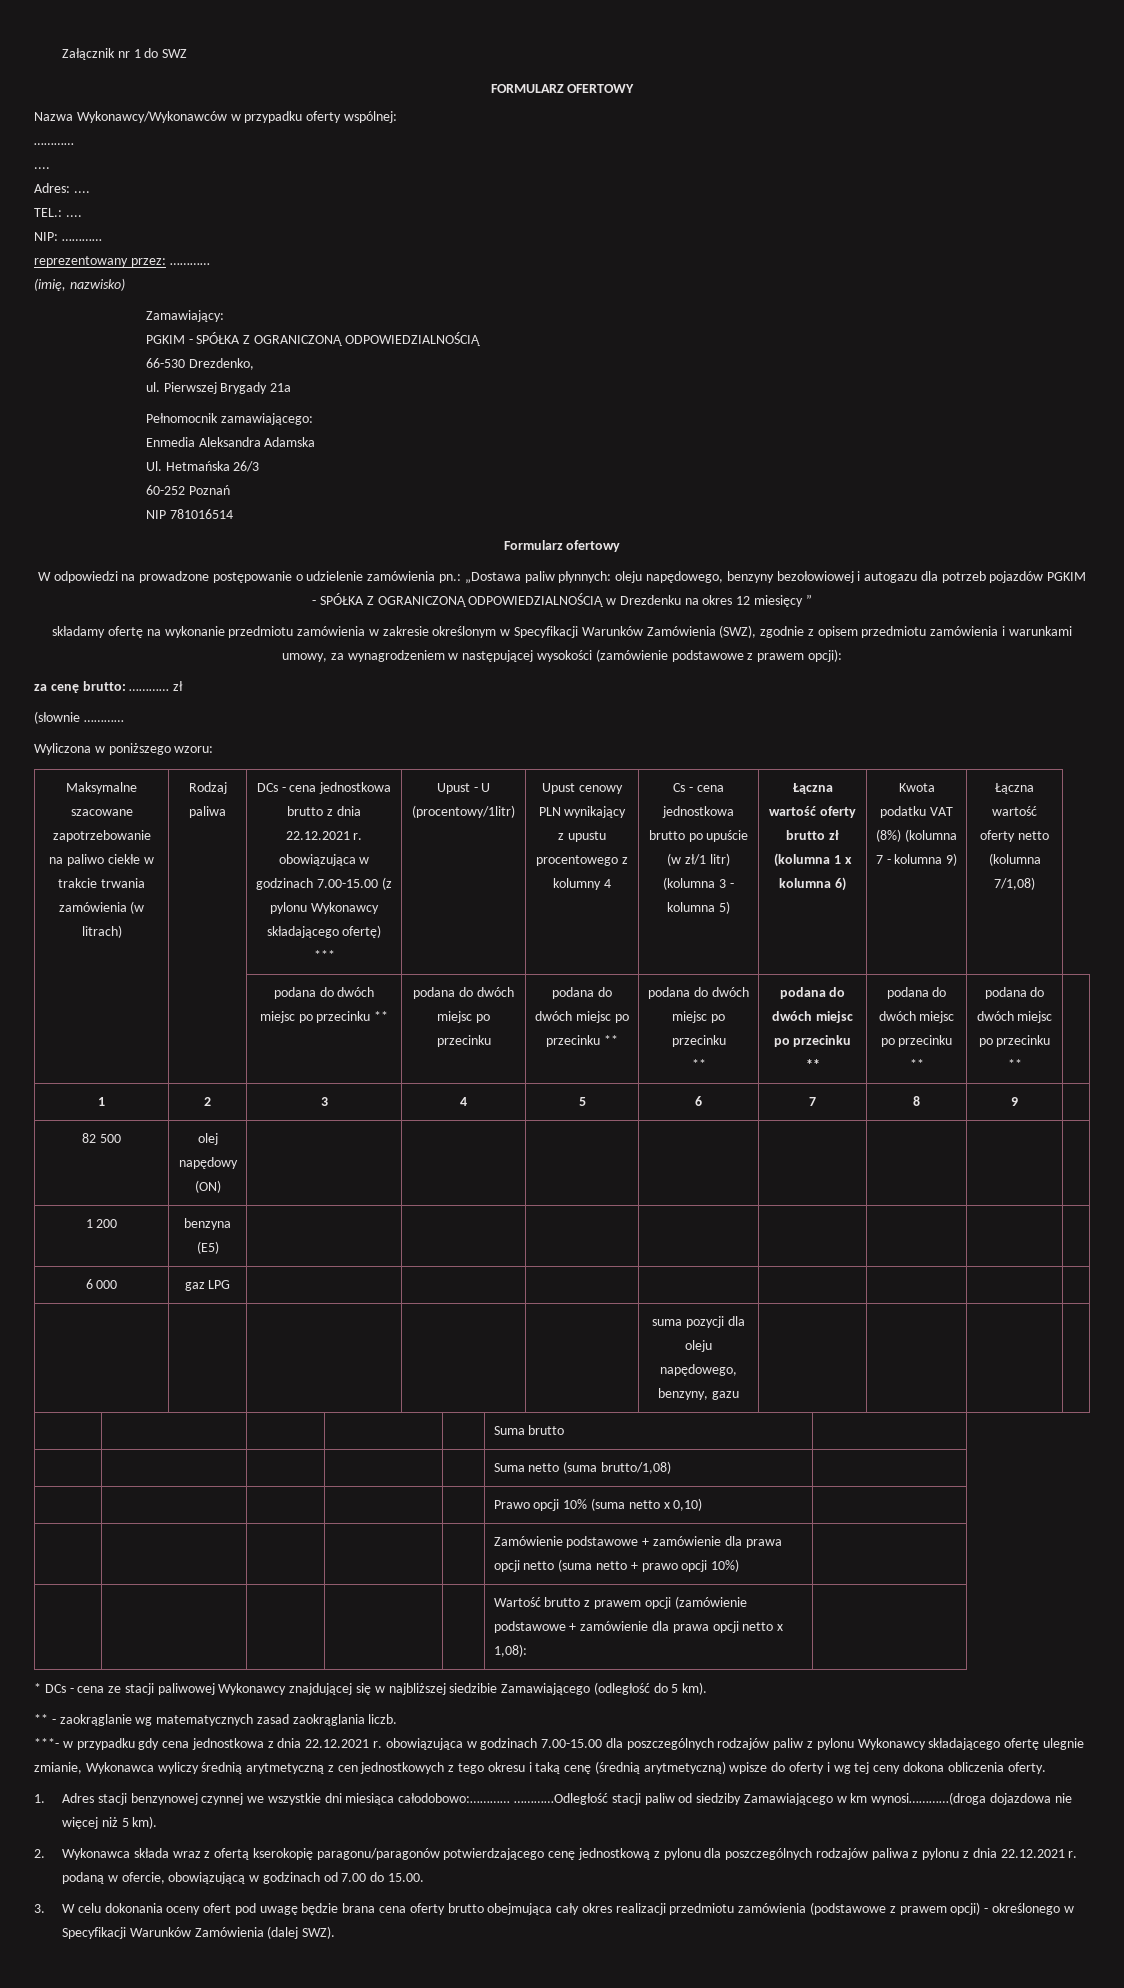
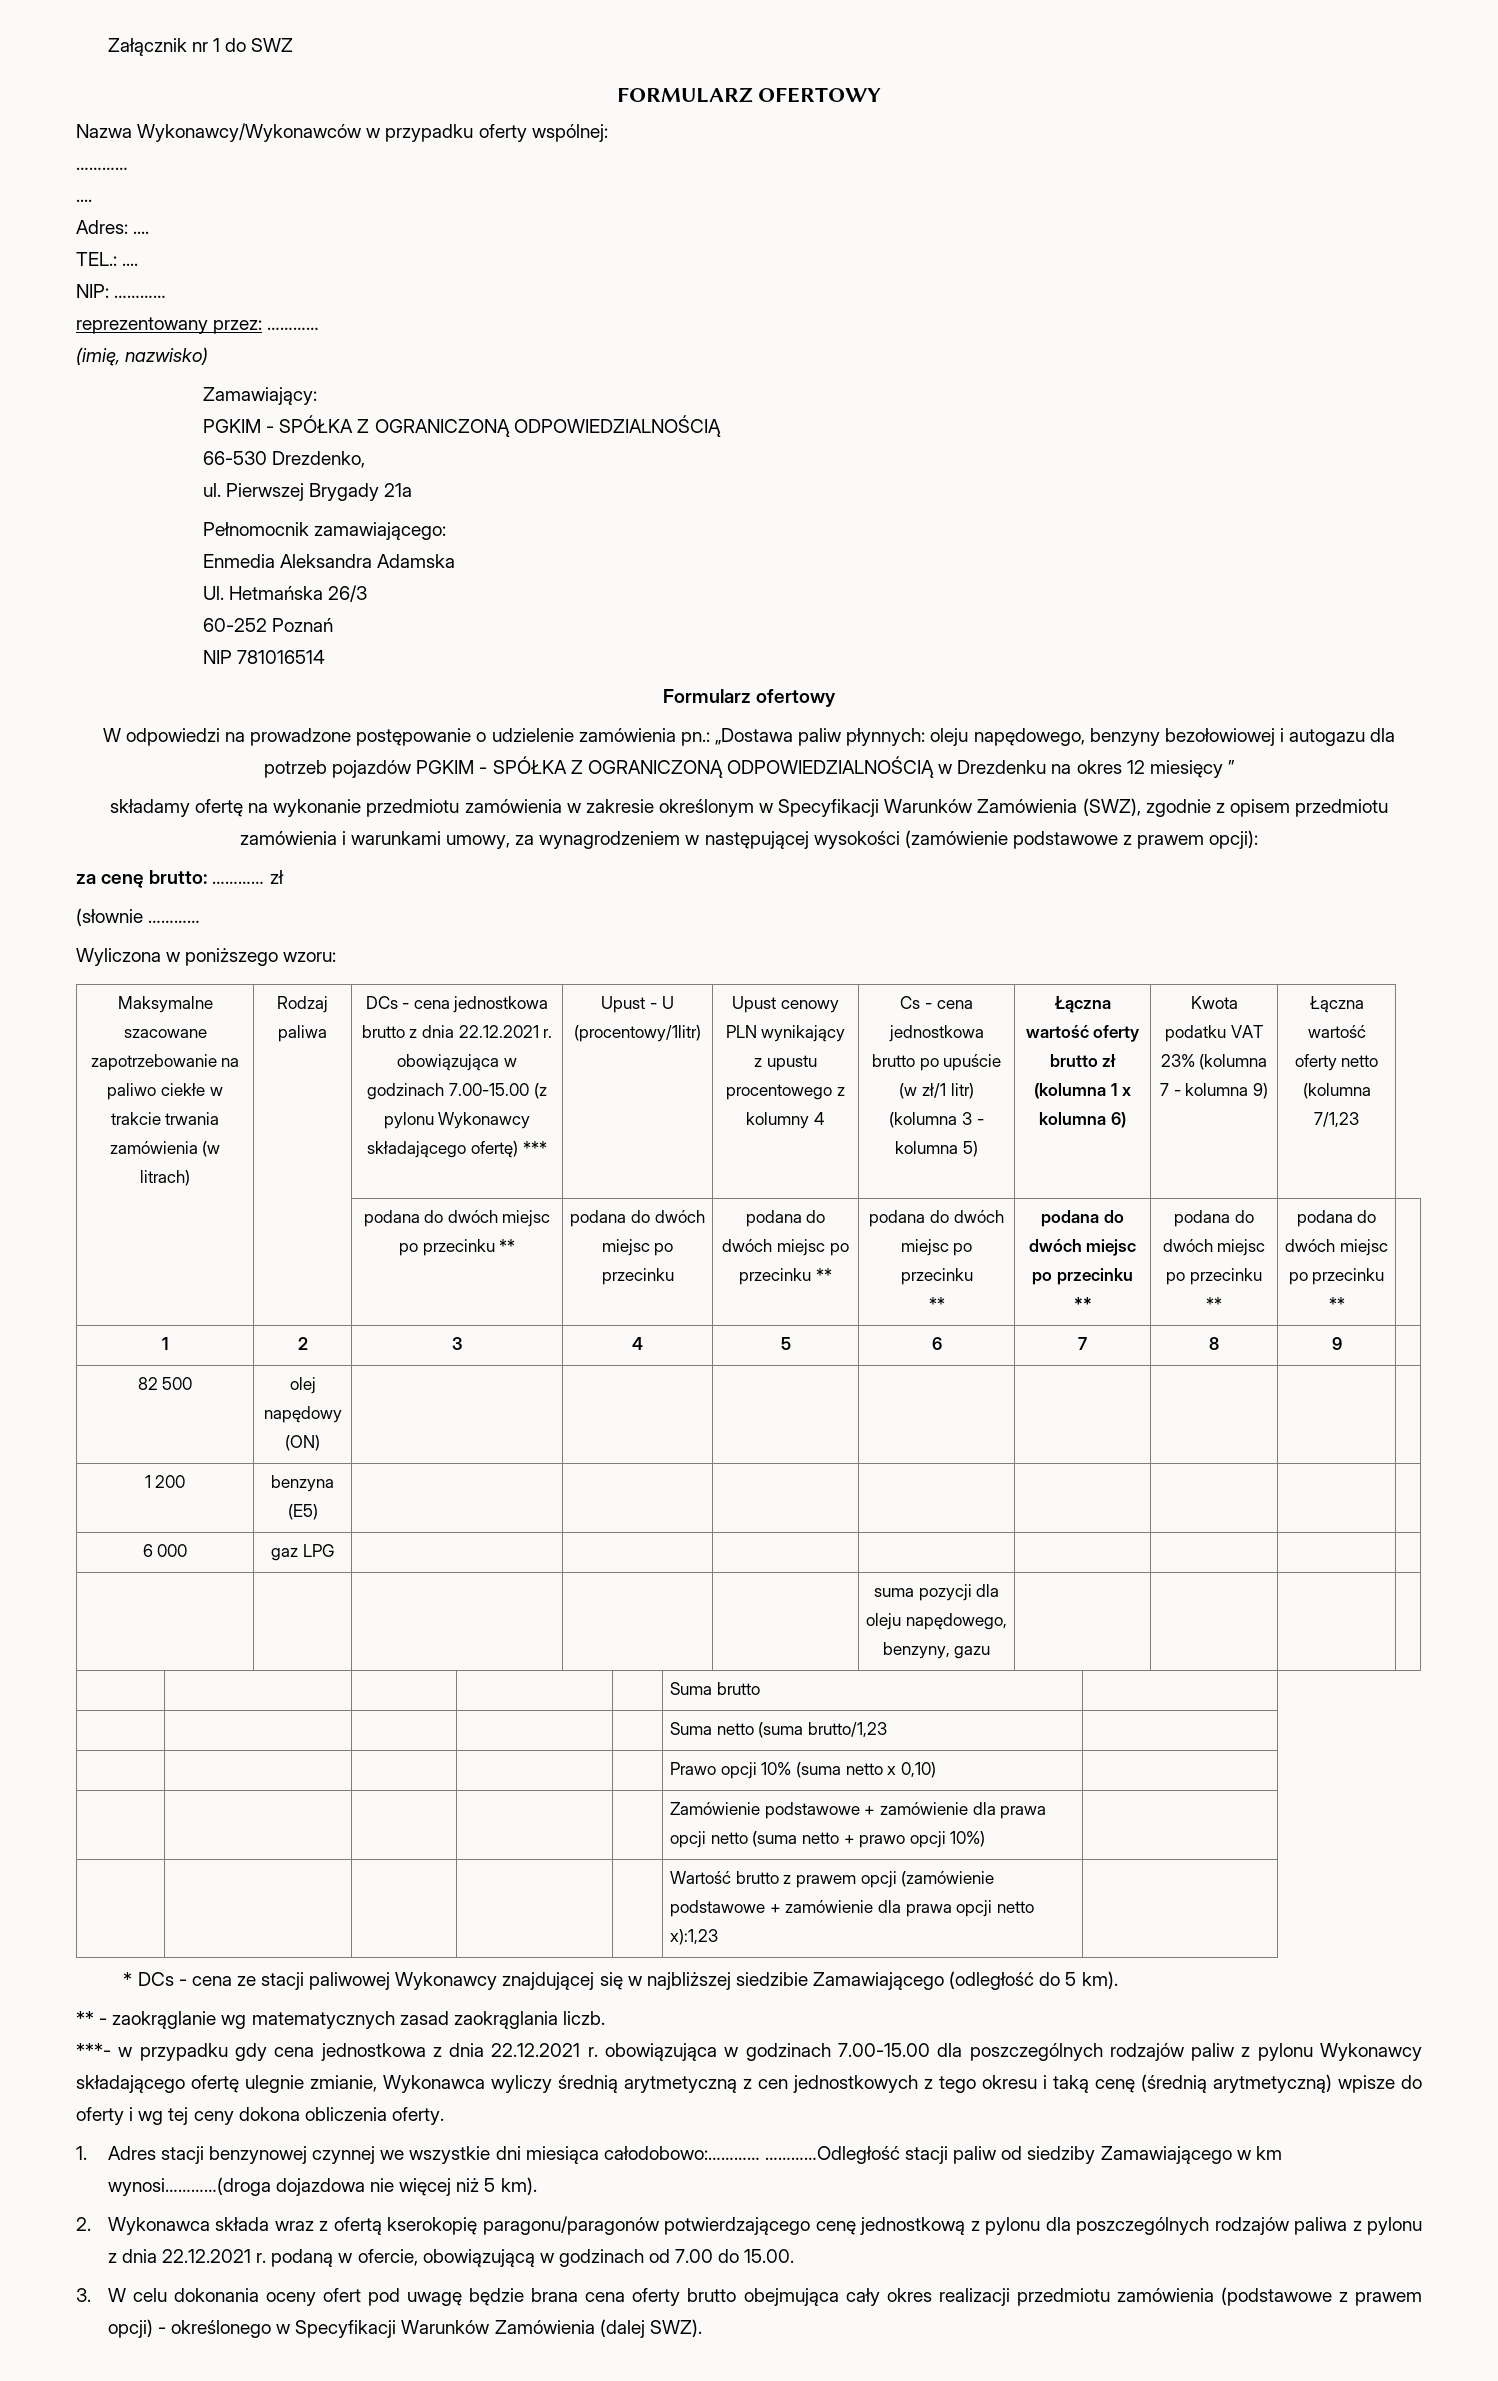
[876,829,902,842] (8%) -> [1160,1054,1195,1067] 23%
[994,877,1035,890] 7/1,08) -> [1314,1112,1359,1128] 7/1,23
[600,1461,671,1474] brutto/1,08) -> [807,1722,887,1738] brutto/1,23
[777,1624,784,1631] [493,1644,527,1657] x 1,08): -> [670,1929,719,1945] x):1,23

